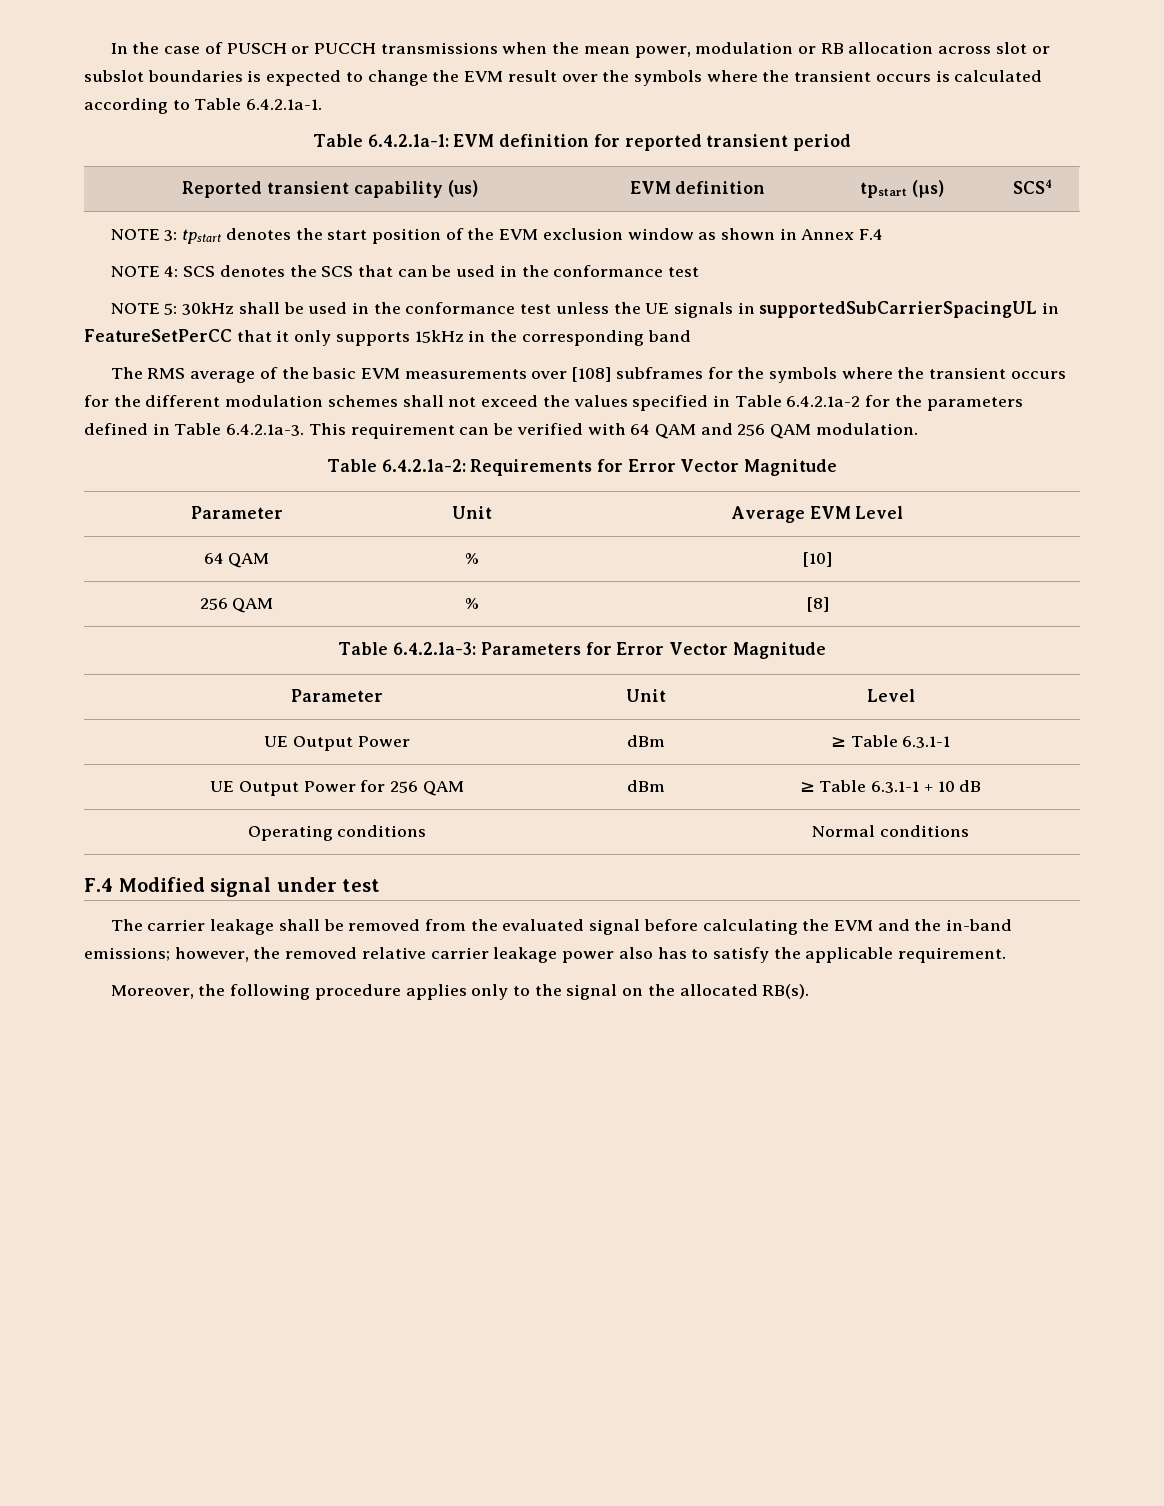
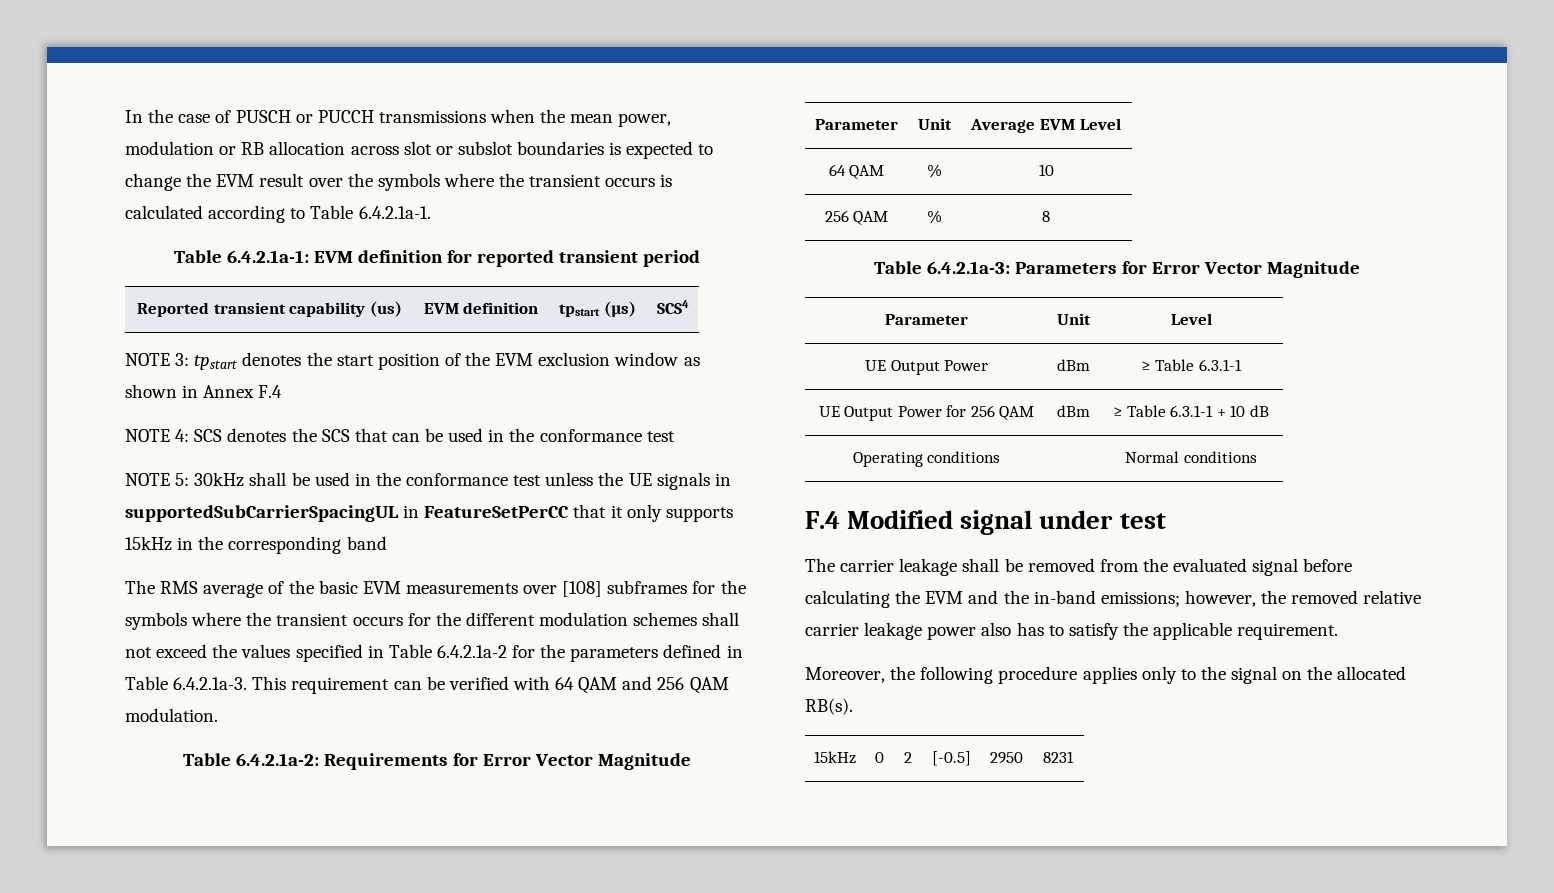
[803,552,832,567] [10] -> [1038,164,1054,176] 10
[806,597,829,612] [8] -> [1042,211,1050,222] 8
(810, 991) none -> [814,751,857,764] [875,752,885,763] [904,752,913,763] [932,751,972,766] [990,752,1024,764] [1043,751,1075,763] // 15kHz | 0 | 2 | [-0.5] | 2950 | 8231

